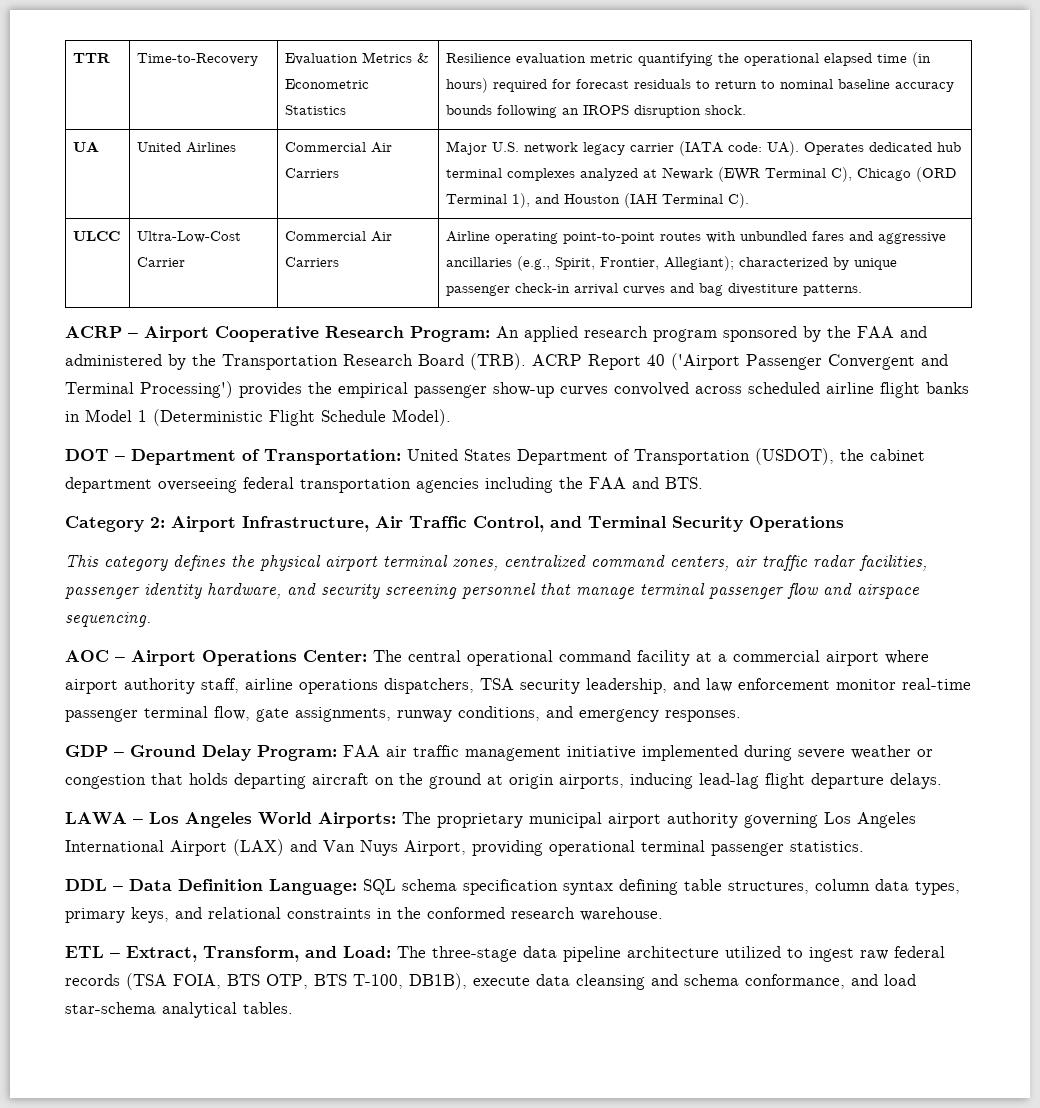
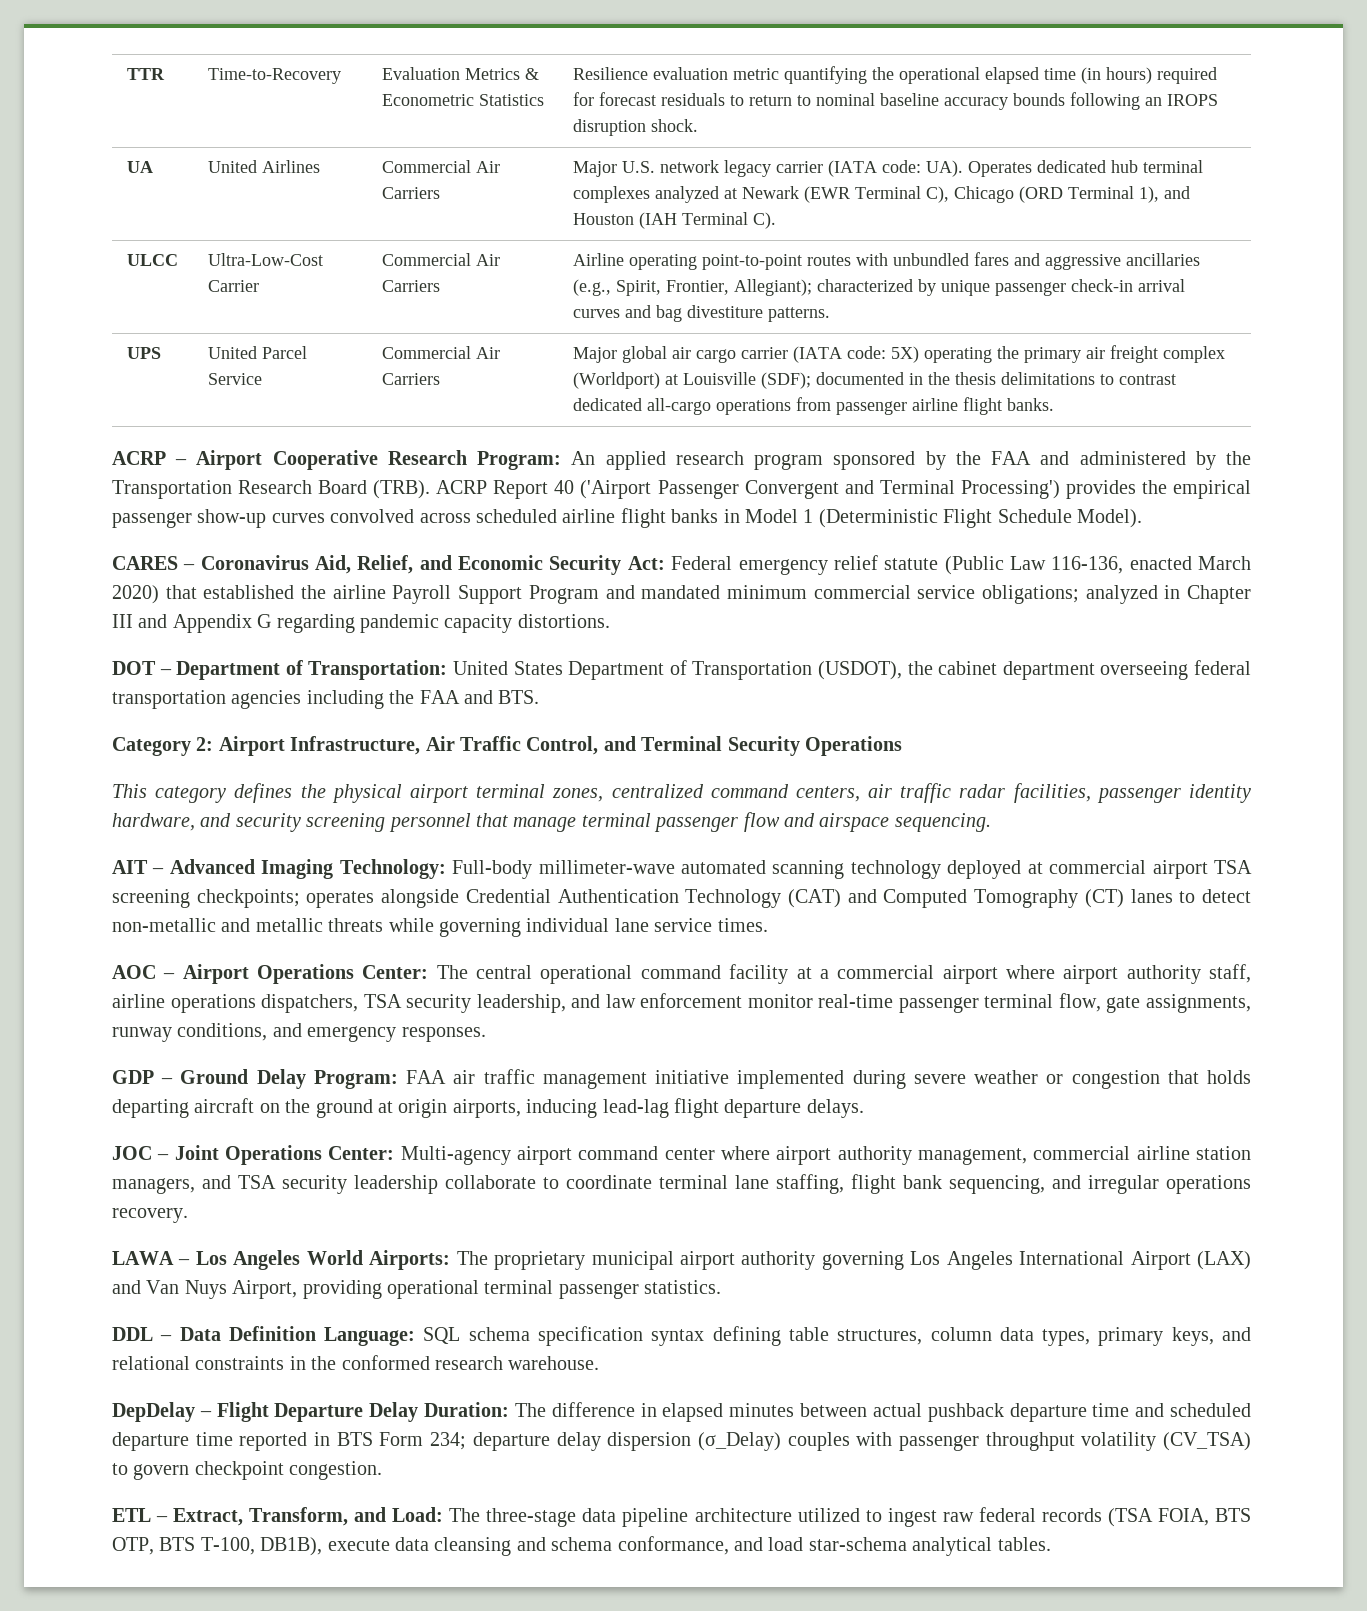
(863, 290) none -> [126,347,161,359] [207,346,307,359] [207,373,262,385] [381,346,500,359] [381,373,440,385] [572,345,1225,363] [572,372,1176,389] [572,397,1054,415] // UPS | United Parcel Service | Commercial Air Carriers | Major global air cargo carrier (IATA code: 5X) operating the primary air freight complex (Worldport) at Louisville (SDF); documented in the thesis delimitations to contrast dedicated all-cargo operations from passenger airline flight banks.
(451, 417) none -> [112,555,1252,575] [112,585,1251,604] [112,614,610,633] // CARES – Coronavirus Aid, Relief, and Economic Security Act: Federal emergency relief statute (Public Law 116-136, enacted March 2020) that established the airline Payroll Support Program and mandated minimum commercial service obligations; analyzed in Chapter III and Appendix G regarding pandemic capacity distortions.
(151, 619) none -> [112,859,1252,879] [112,889,1251,908] [112,918,768,937] // AIT – Advanced Imaging Technology: Full-body millimeter-wave automated scanning technology deployed at commercial airport TSA screening checkpoints; operates alongside Credential Authentication Technology (CAT) and Computed Tomography (CT) lanes to detect non-metallic and metallic threats while governing individual lane service times.
(942, 781) none -> [112,1145,1251,1165] [112,1174,1251,1194] [112,1208,188,1223] // JOC – Joint Operations Center: Multi-agency airport command center where airport authority management, commercial airline station managers, and TSA security leadership collaborate to coordinate terminal lane staffing, flight bank sequencing, and irregular operations recovery.
(663, 914) none -> [112,1402,1252,1422] [112,1432,1251,1451] [112,1461,383,1480] // DepDelay – Flight Departure Delay Duration: The difference in elapsed minutes between actual pushback departure time and scheduled departure time reported in BTS Form 234; departure delay dispersion (σ_Delay) couples with passenger throughput volatility (CV_TSA) to govern checkpoint congestion.

